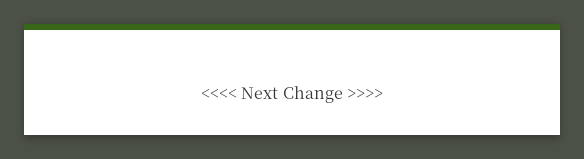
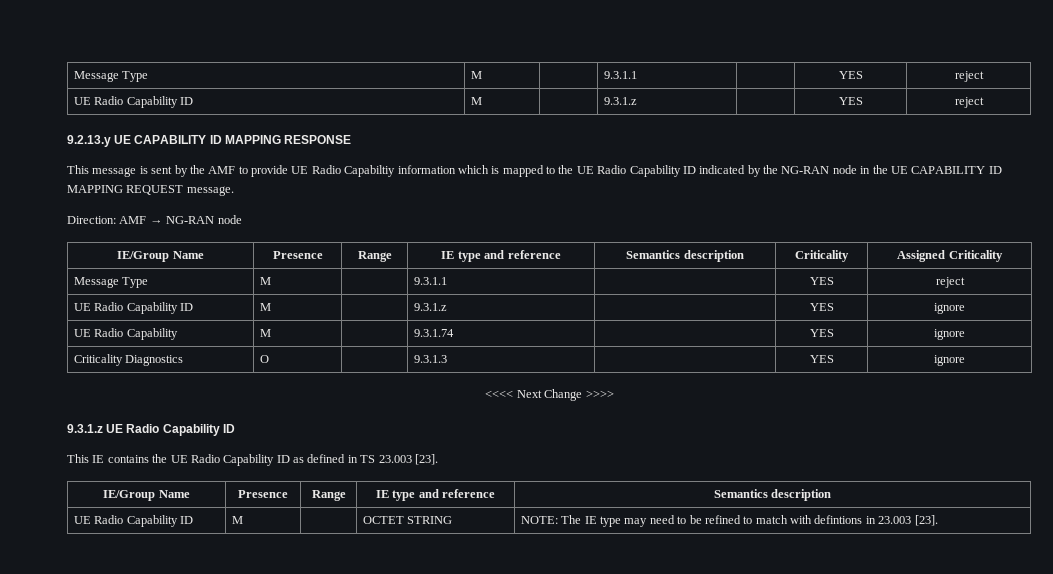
[201,86,383,103] <<<< Next Change >>>> -> [73,71,149,82] [470,71,482,79] [603,71,637,79] [838,71,863,79] [954,71,984,82] [73,96,194,108] [470,97,482,105] [603,97,637,105] [838,97,863,105] [954,97,984,108] [67,135,352,147] [67,165,1002,177] [67,185,234,196] [67,215,242,224] [117,251,204,262] [272,251,323,259] [357,251,392,262] [441,250,561,262] [626,250,744,262] [795,250,849,262] [897,250,1003,262] [73,277,149,288] [259,277,271,285] [413,277,447,285] [809,277,834,285] [935,277,965,288] [73,302,194,314] [259,303,271,311] [413,303,447,311] [809,303,834,311] [934,303,965,314] [73,328,178,340] [259,329,271,337] [413,329,454,337] [809,329,834,337] [934,329,965,340] [73,354,184,366] [259,355,269,363] [413,355,447,363] [809,355,834,363] [934,355,965,366] [485,389,614,401] [67,424,235,436] [67,454,438,466] [103,490,190,501] [238,490,288,498] [311,490,346,501] [375,489,496,501] [713,489,832,501] [73,515,194,527] [231,516,243,524] [362,516,453,524] [520,515,938,527] Message Type | M | | 9.3.1.1 | | YES | reject // UE Radio Capability ID | M | | 9.3.1.z | | YES | reject // 9.2.13.y UE CAPABILITY ID MAPPING RESPONSE // This message is sent by the AMF to provide UE Radio Capabiltiy information which is mapped to the UE Radio Capability ID indicated by the NG-RAN node in the UE CAPABILITY ID MAPPING REQUEST message. // Direction: AMF → NG-RAN node // IE/Group Name | Presence | Range | IE type and reference | Semantics description | Criticality | Assigned Criticality // Message Type | M | | 9.3.1.1 | | YES | reject // UE Radio Capability ID | M | | 9.3.1.z | | YES | ignore // UE Radio Capability | M | | 9.3.1.74 | | YES | ignore // Criticality Diagnostics | O | | 9.3.1.3 | | YES | ignore // <<<< Next Change >>>> // 9.3.1.z UE Radio Capability ID // This IE contains the UE Radio Capability ID as defined in TS 23.003 [23]. // IE/Group Name | Presence | Range | IE type and reference | Semantics description // UE Radio Capability ID | M | | OCTET STRING | NOTE: The IE type may need to be refined to match with defintions in 23.003 [23].

